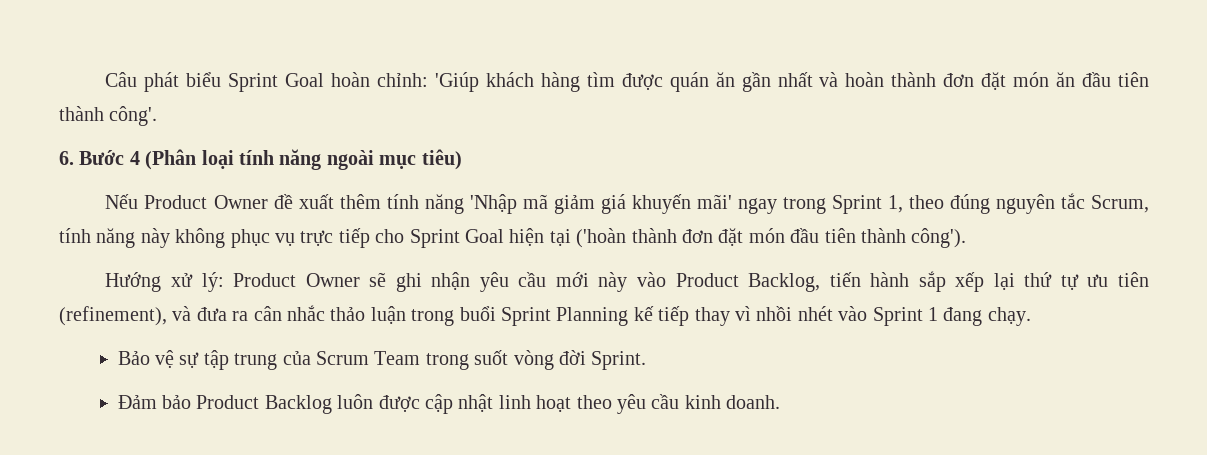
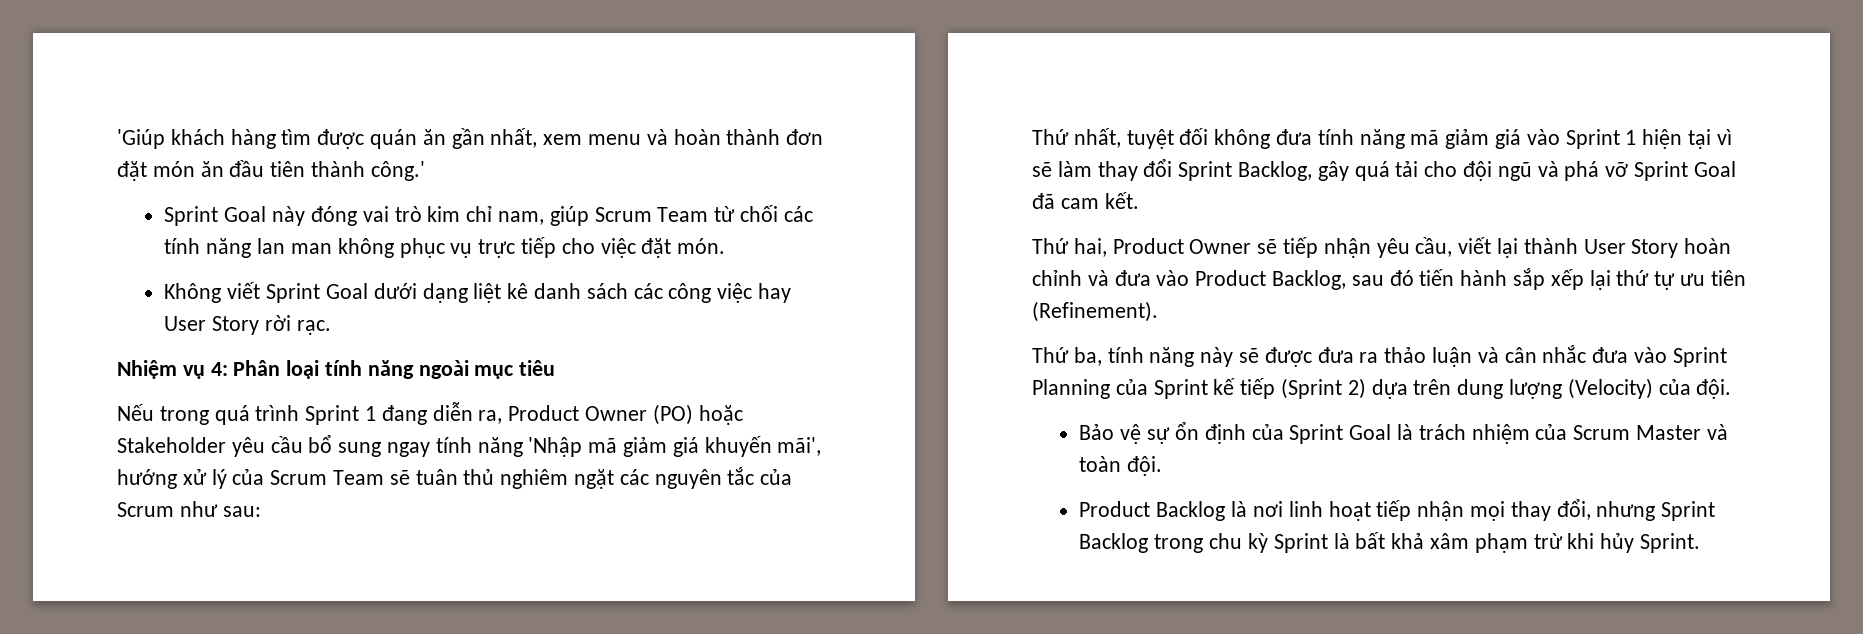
[105,72,429,92] Câu phát biểu Sprint Goal hoàn chỉnh: -> (117, 139) none
[777,72,813,87] nhất -> [490,128,642,148] nhất, xem menu
[109,106,158,126] [59,149,197,170] công'. // 6. Bước 4 (Phân -> [370,161,425,181] [164,205,813,226] [164,237,726,258] [164,282,791,303] [164,315,331,335] [117,360,281,379] công.' // Sprint Goal này đóng vai trò kim chỉ nam, giúp Scrum Team từ chối các tính năng lan man không phục vụ trực tiếp cho việc đặt món. // Không viết Sprint Goal dưới dạng liệt kê danh sách các công việc hay User Story rời rạc. // Nhiệm vụ 4: Phân
[421,149,462,170] tiêu) -> [519,360,556,376] tiêu
[144,194,381,209] Product Owner đề xuất thêm -> [159,402,743,425] [117,435,431,457] trong quá trình Sprint 1 đang diễn ra, Product Owner (PO) hoặc Stakeholder yêu cầu bổ sung ngay
[696,193,1150,214] [59,228,967,248] [105,272,224,292] mãi' ngay trong Sprint 1, theo đúng nguyên tắc Scrum, tính năng này không phục vụ trực tiếp cho Sprint Goal hiện tại ('hoàn thành đơn đặt món đầu tiên thành công'). // Hướng xử lý: -> [777,437,822,456] [117,467,793,489] [117,501,261,517] [1032,128,1732,149] [1032,159,1736,181] [1032,192,1139,209] [1032,238,1107,257] mãi', hướng xử lý của Scrum Team sẽ tuân thủ nghiêm ngặt các nguyên tắc của Scrum như sau: // Thứ nhất, tuyệt đối không đưa tính năng mã giảm giá vào Sprint 1 hiện tại vì sẽ làm thay đổi Sprint Backlog, gây quá tải cho đội ngũ và phá vỡ Sprint Goal đã cam kết. // Thứ hai,
[395,273,422,292] ghi -> [1283,237,1319,258] tiếp
[518,272,628,292] cầu mới này -> [1415,237,1732,258] [1032,270,1151,286] cầu, viết lại thành User Story hoàn chỉnh và đưa
(821, 282) none -> [1351,270,1414,286] sau đó
[59,305,1031,326] [117,350,647,370] [117,394,781,414] (refinement), và đưa ra cân nhắc thảo luận trong buổi Sprint Planning kế tiếp thay vì nhồi nhét vào Sprint 1 đang chạy. // Bảo vệ sự tập trung của Scrum Team trong suốt vòng đời Sprint. // Đảm bảo Product Backlog luôn được cập nhật linh hoạt theo yêu cầu kinh doanh. -> [1032,301,1158,322] [1032,345,1727,367] [1032,378,1732,399] [1079,422,1728,444] [1079,456,1163,476] [1079,499,1716,521] [1079,532,1700,553] (Refinement). // Thứ ba, tính năng này sẽ được đưa ra thảo luận và cân nhắc đưa vào Sprint Planning của Sprint kế tiếp (Sprint 2) dựa trên dung lượng (Velocity) của đội. // Bảo vệ sự ổn định của Sprint Goal là trách nhiệm của Scrum Master và toàn đội. // Product Backlog là nơi linh hoạt tiếp nhận mọi thay đổi, nhưng Sprint Backlog trong chu kỳ Sprint là bất khả xâm phạm trừ khi hủy Sprint.

